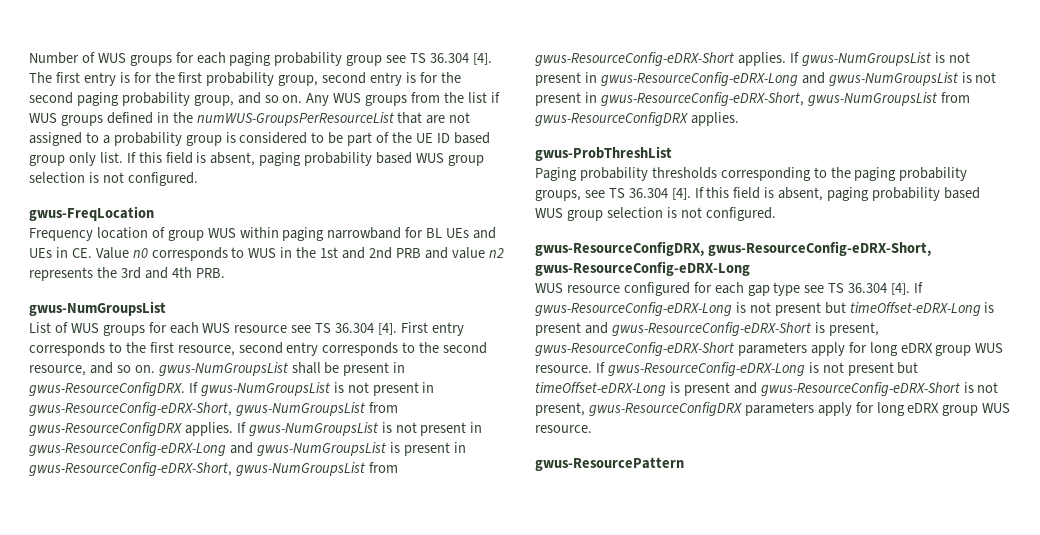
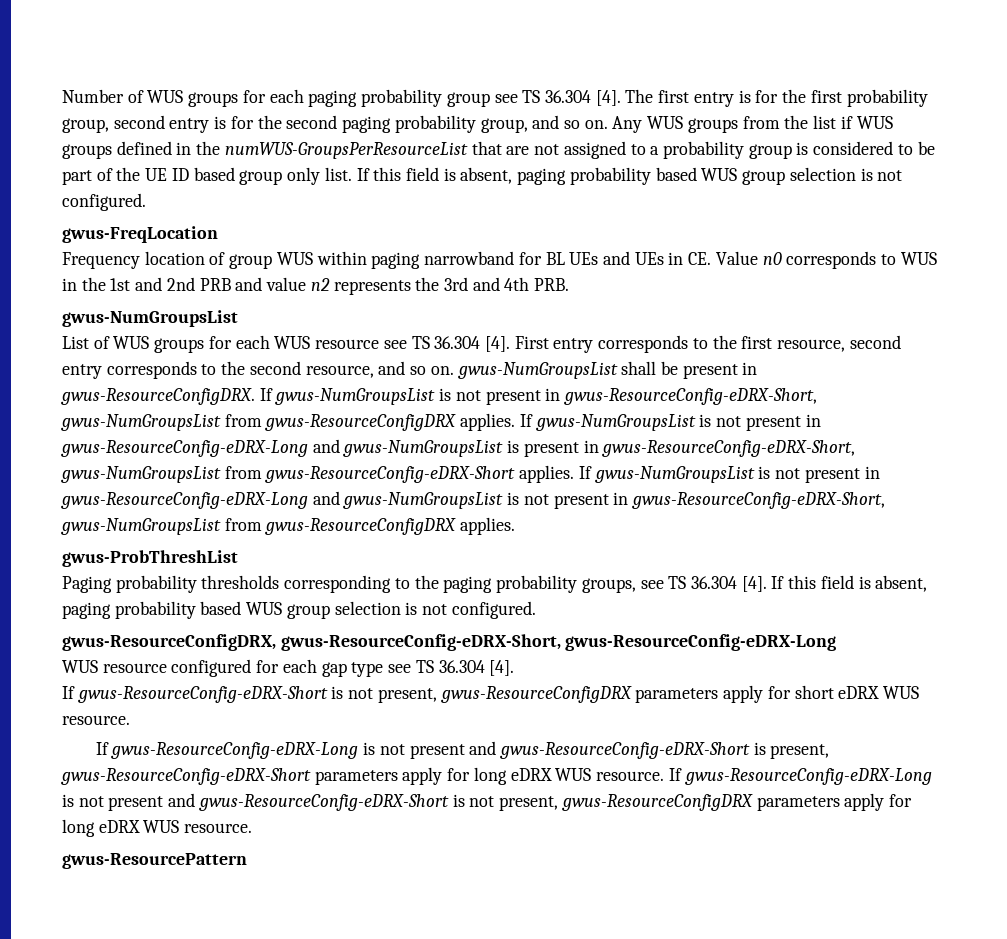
[914,282,924,293] [535,302,995,316] [535,322,581,336] If gwus-ResourceConfig-eDRX-Long is not present but timeOffset-eDRX-Long is present -> [62,685,919,703] [62,715,130,725] [95,742,465,759] // If gwus-ResourceConfig-eDRX-Short is not present, gwus-ResourceConfigDRX parameters apply for short eDRX WUS resource. // If gwus-ResourceConfig-eDRX-Long is not present
[935,345,972,356] group -> (552, 774) none
[897,362,919,374] [535,382,730,396] but timeOffset-eDRX-Long is present -> (164, 803) none
[942,405,979,416] group -> (140, 826) none

